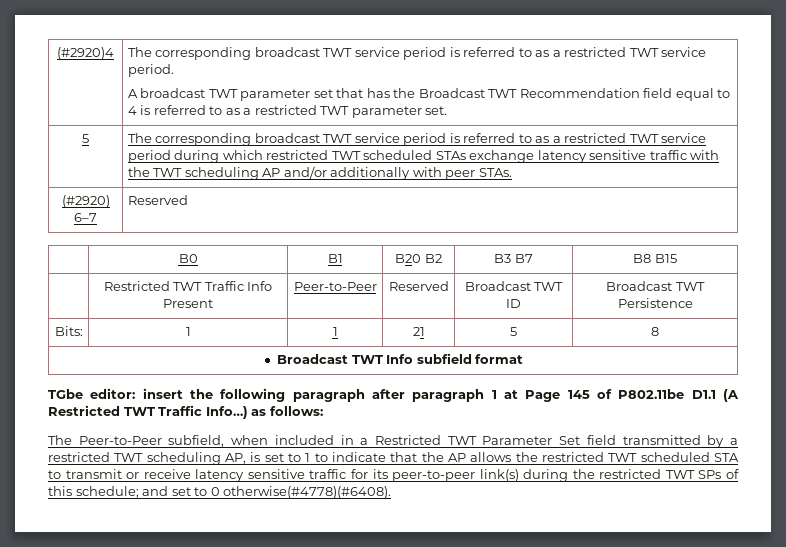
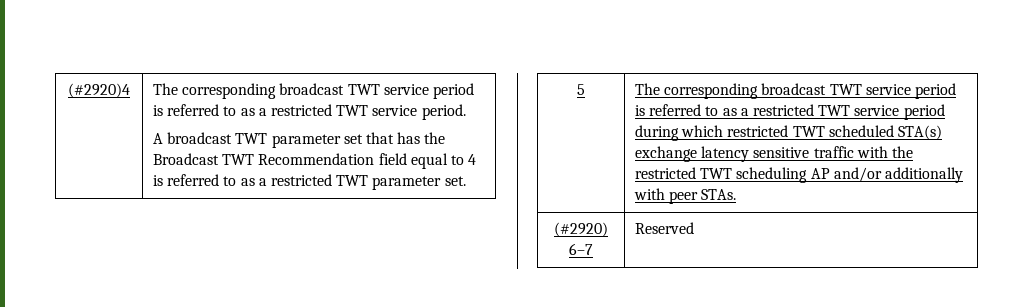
[435,151,466,160] STAs -> [898,125,943,140] STA(s)
(150, 172) none -> [635,167,697,179] restricted
[178,254,198,263] [327,254,343,263] [395,254,442,263] [494,254,533,263] [633,254,677,263] [103,281,273,291] [163,299,213,308] [293,282,377,291] [388,281,449,291] [464,281,564,291] [506,299,521,308] [606,281,705,291] [617,298,693,308] [54,326,83,336] [185,327,191,336] [332,327,338,336] [412,327,425,336] [510,327,517,336] [651,327,659,336] [277,353,524,364] [48,388,740,402] [48,405,323,419] [48,435,738,448] [48,452,739,465] [48,469,739,482] [48,486,392,499] // | B0 | B1 | B20 B2 | B3 B7 | B8 B15 // | Restricted TWT Traffic Info Present | Peer-to-Peer | Reserved | Broadcast TWT ID | Broadcast TWT Persistence // Bits: | 1 | 1 | 21 | 5 | 8 // Broadcast TWT Info subfield format // TGbe editor: insert the following paragraph after paragraph 1 at Page 145 of P802.11be D1.1 (A Restricted TWT Traffic Info…) as follows: // The Peer-to-Peer subfield, when included in a Restricted TWT Parameter Set field transmitted by a restricted TWT scheduling AP, is set to 1 to indicate that the AP allows the restricted TWT scheduled STA to transmit or receive latency sensitive traffic for its peer-to-peer link(s) during the restricted TWT SPs of this schedule; and set to 0 otherwise(#4778)(#6408). -> (695, 228) none

